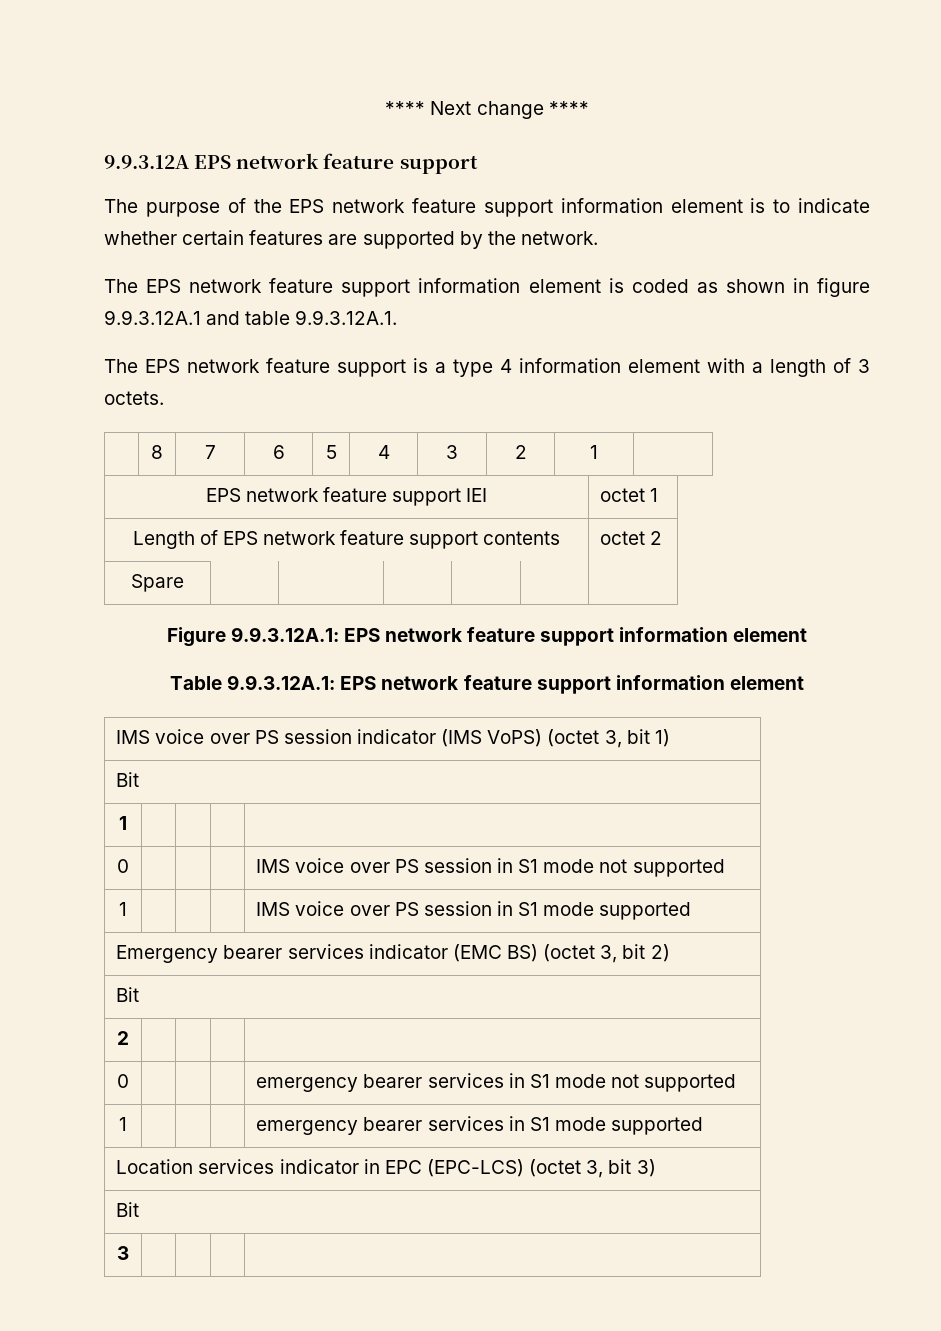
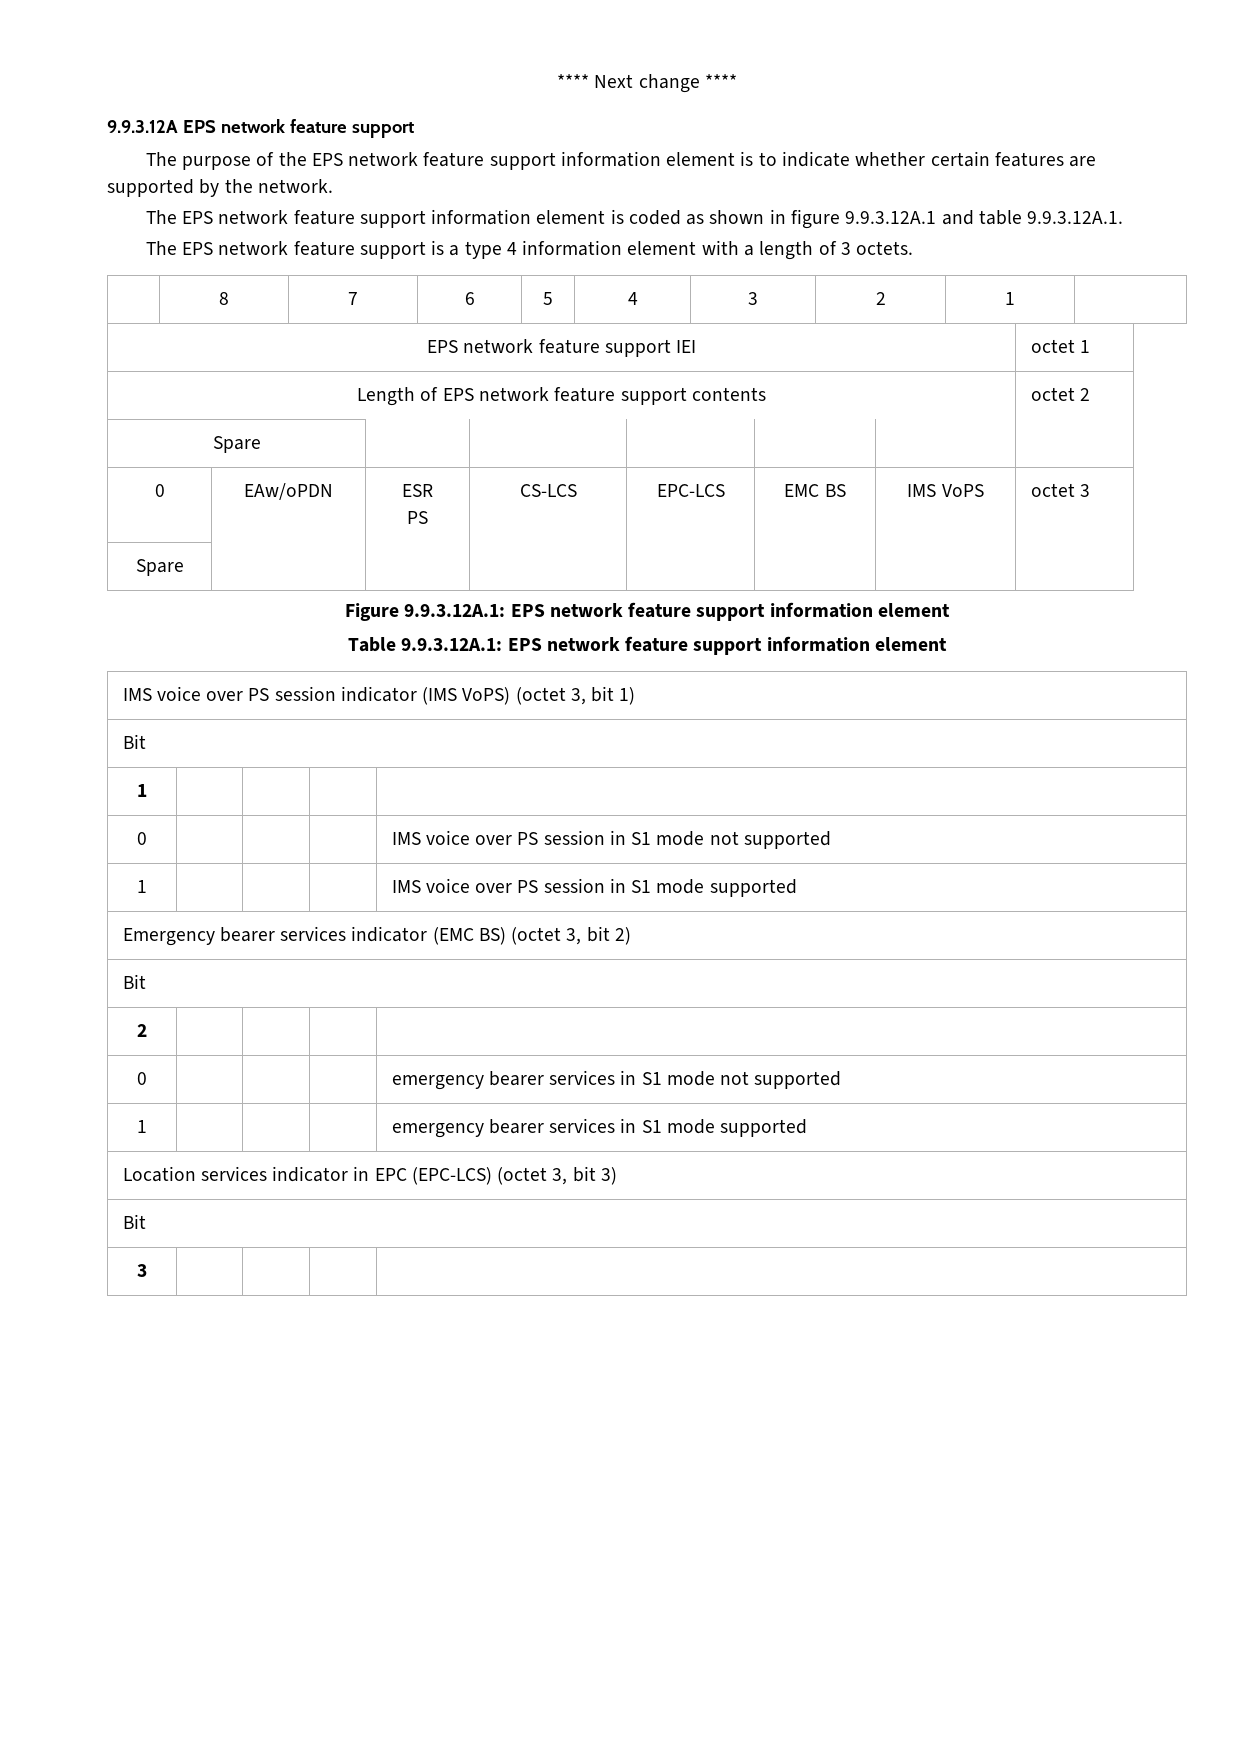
(184, 583) none -> [154,484,165,497] [244,483,333,500] [402,484,434,497] [407,511,429,524] [519,484,577,497] [656,484,725,497] [784,484,846,497] [907,484,984,497] [1030,483,1090,497] [135,559,184,576] // 0 | EAw/oPDN | ESR // PS | CS-LCS | EPC-LCS | EMC BS | IMS VoPS | octet 3 // Spare | | | | | | |

